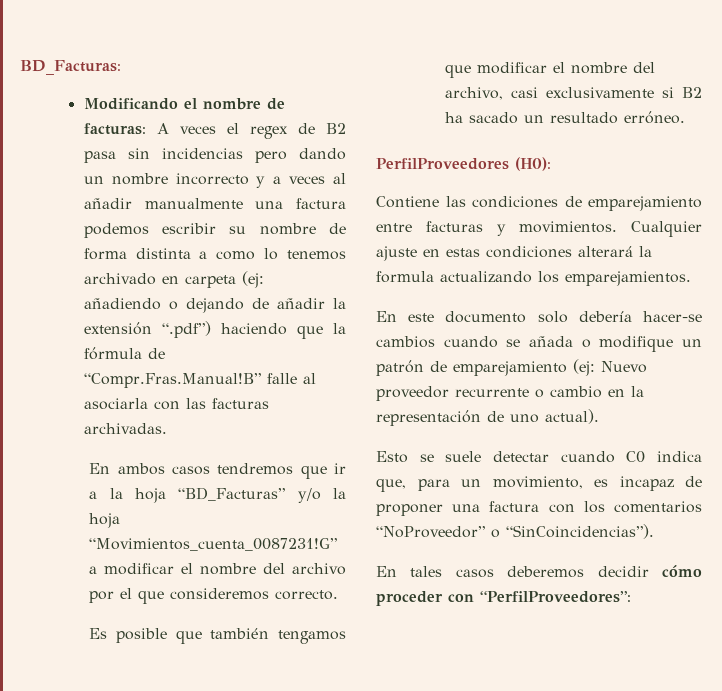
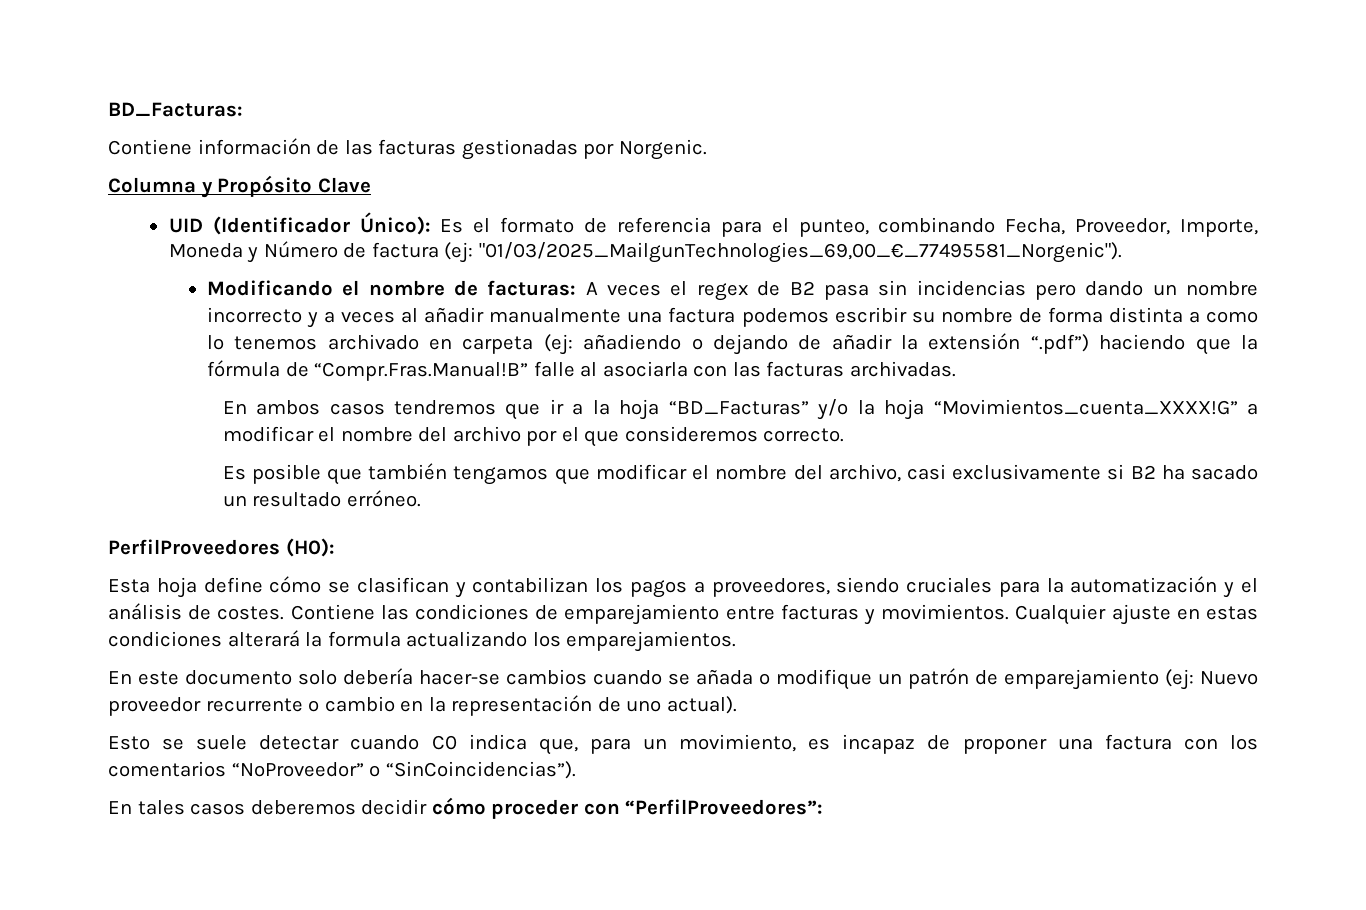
(121, 67) none -> [108,138,707,160] [108,175,371,198] [168,212,1259,237] [168,241,1122,263] // Contiene información de las facturas gestionadas por Norgenic. // Columna y Propósito Clave // UID (Identificador Único): Es el formato de referencia para el punteo, combinando Fecha, Proveedor, Importe, Moneda y Número de factura (ej: "01/03/2025_MailgunTechnologies_69,00_€_77495581_Norgenic").
[89,538,338,551] “Movimientos_cuenta_0087231!G” -> [933,399,1238,415] “Movimientos_cuenta_XXXX!G”
(551, 164) none -> [108,576,1259,598] [108,603,285,620] Esta hoja define cómo se clasifican y contabilizan los pagos a proveedores, siendo cruciales para la automatización y el análisis de costes.

